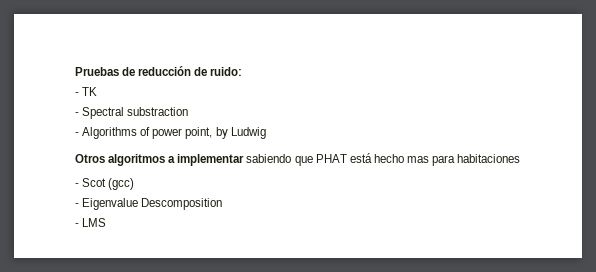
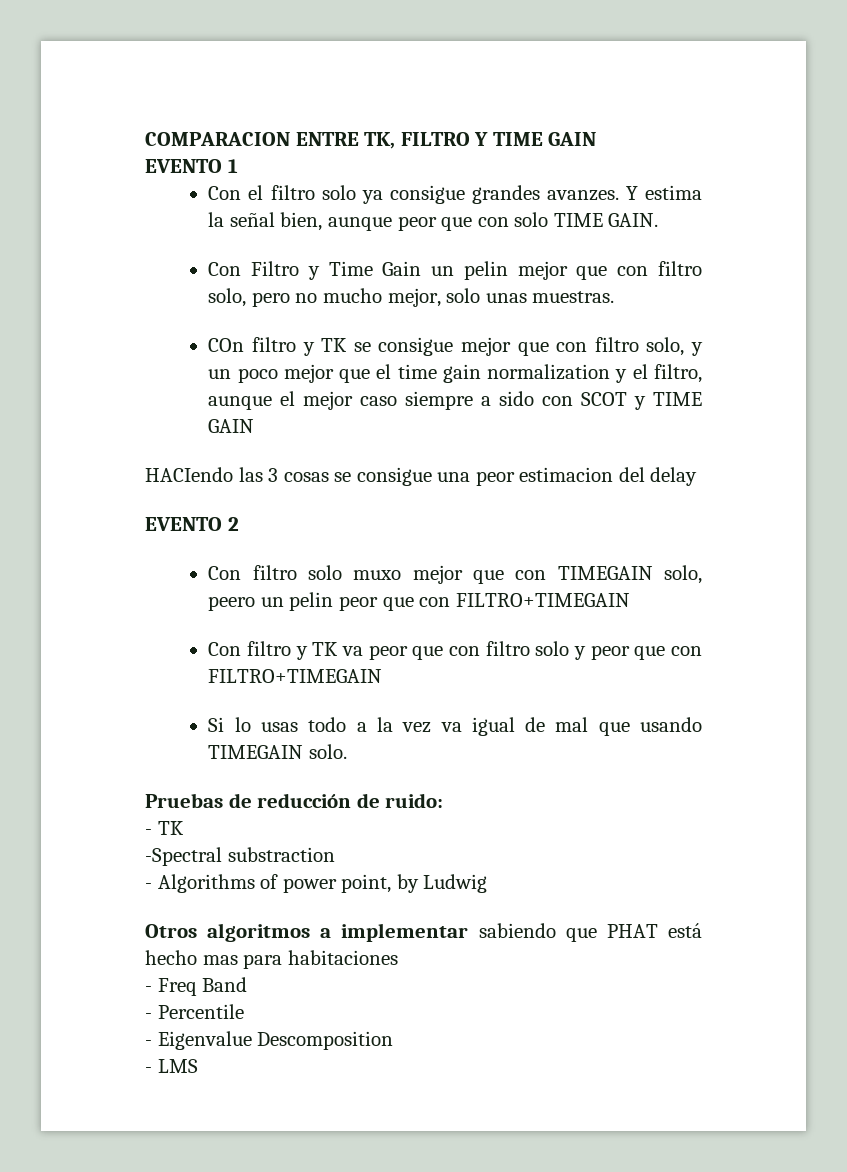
(75, 71) none -> [145,132,597,149] [145,159,238,173] [208,185,702,204] [208,212,659,231] [208,261,702,280] [208,288,615,307] [208,337,704,356] [208,364,702,383] [208,391,702,410] [208,419,255,433] [145,467,698,486] [145,517,239,531] [208,565,703,584] [208,592,630,611] [208,641,702,660] [208,669,383,683] [208,717,703,736] [208,744,347,759] COMPARACION ENTRE TK, FILTRO Y TIME GAIN // EVENTO 1 // Con el filtro solo ya consigue grandes avanzes. Y estima la señal bien, aunque peor que con solo TIME GAIN. // Con Filtro y Time Gain un pelin mejor que con filtro solo, pero no mucho mejor, solo unas muestras. // COn filtro y TK se consigue mejor que con filtro solo, y un poco mejor que el time gain normalization y el filtro, aunque el mejor caso siempre a sido con SCOT y TIME GAIN // HACIendo las 3 cosas se consigue una peor estimacion del delay // EVENTO 2 // Con filtro solo muxo mejor que con TIMEGAIN solo, peero un pelin peor que con FILTRO+TIMEGAIN // Con filtro y TK va peor que con filtro solo y peor que con FILTRO+TIMEGAIN // Si lo usas todo a la vez va igual de mal que usando TIMEGAIN solo. //
[75,107,125,119] - Spectral -> [145,847,222,866] -Spectral
[82,178,135,190] Scot (gcc) -> [157,977,248,996] [145,1004,244,1019] Freq Band // - Percentile

